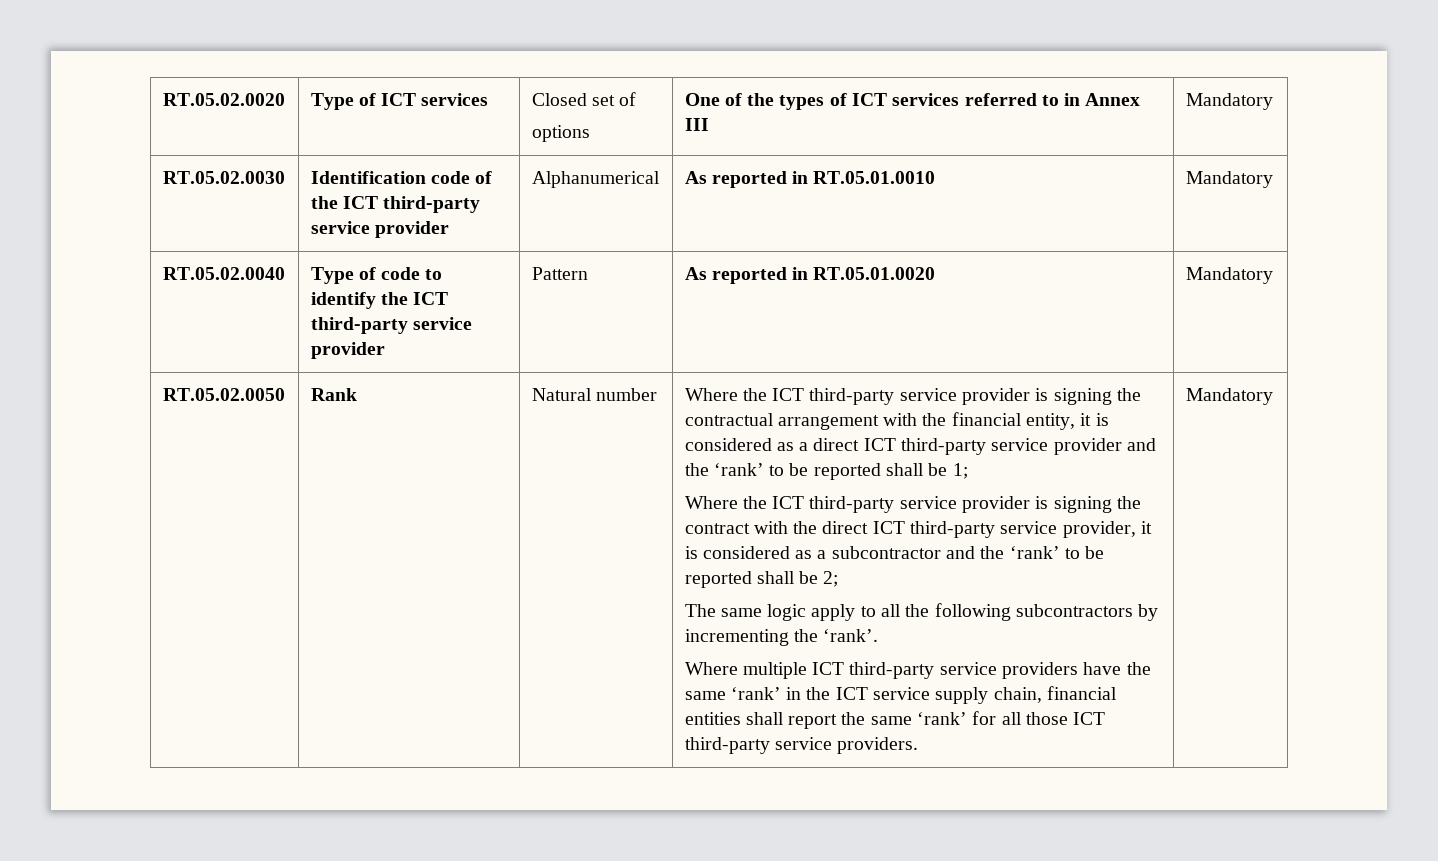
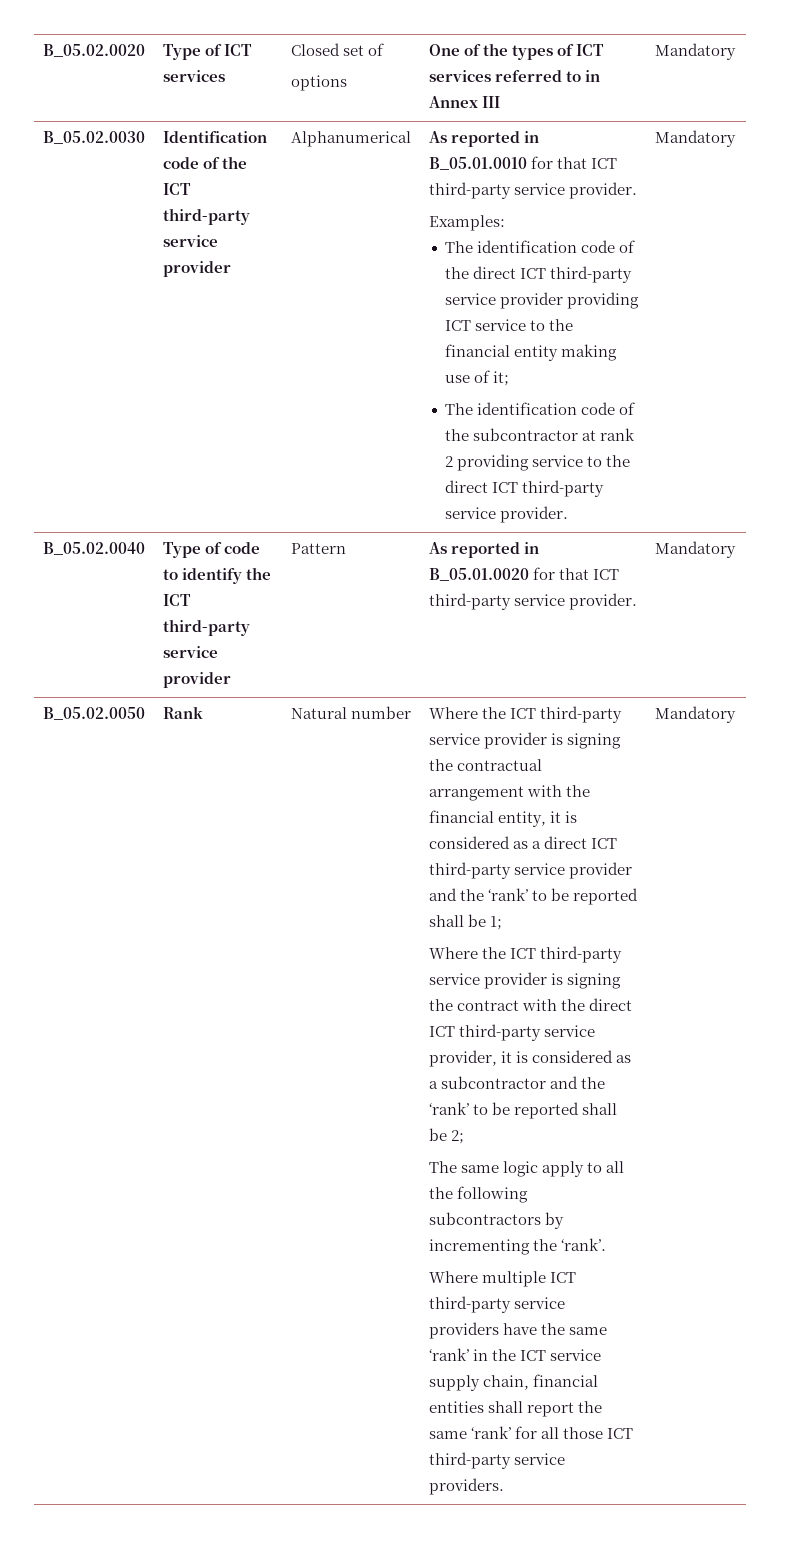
[162,93,285,106] RT.05.02.0020 -> [42,44,145,57] B_05.02.0020
[162,171,285,184] RT.05.02.0030 -> [42,131,145,144] B_05.02.0030
[813,171,936,184] [1185,171,1273,188] [162,267,285,280] RT.05.01.0010 | Mandatory // RT.05.02.0040 -> [428,156,617,170] [428,182,637,199] [428,215,505,231] [445,240,636,253] [445,266,633,283] [445,292,640,309] [445,319,574,331] [445,344,618,361] [445,370,510,386] [445,402,636,415] [445,428,636,441] [445,454,631,471] [445,480,605,497] [445,506,569,523] [654,130,736,147] [42,542,145,555] B_05.01.0010 for that ICT third-party service provider. // Examples: // The identification code of the direct ICT third-party service provider providing ICT service to the financial entity making use of it; // The identification code of the subcontractor at rank 2 providing service to the direct ICT third-party service provider. | Mandatory // B_05.02.0040
[813,267,936,280] [1185,267,1273,284] [162,388,285,401] RT.05.01.0020 | Mandatory // RT.05.02.0050 -> [428,567,619,581] [428,593,637,610] [654,541,736,558] [42,707,145,720] B_05.01.0020 for that ICT third-party service provider. | Mandatory // B_05.02.0050

